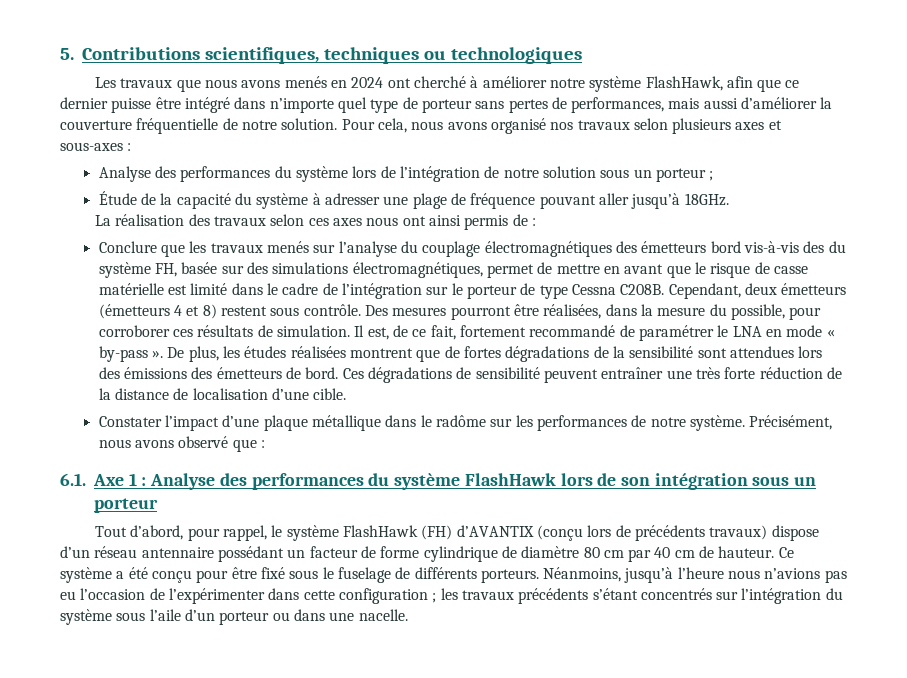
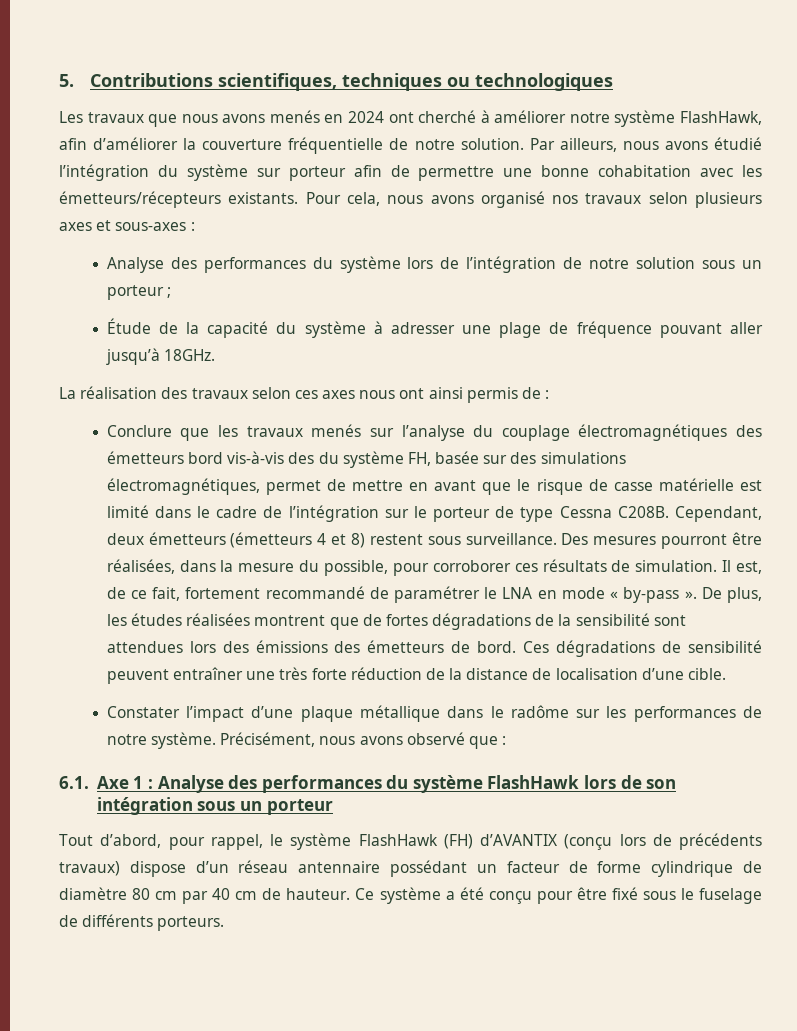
[757,79,800,92] [60,97,738,113] que ce dernier puisse être intégré dans n’importe quel type de porteur sans pertes de performances, mais aussi -> (87, 144) none
(338, 124) none -> [529,137,763,152] [59,164,762,181] [59,191,299,208] Par ailleurs, nous avons étudié l’intégration du système sur porteur afin de permettre une bonne cohabitation avec les émetteurs/récepteurs existants.
[303,304,361,316] contrôle. -> [465,533,557,545] surveillance.
[543,567,847,583] [60,588,843,604] [60,609,408,625] Néanmoins, jusqu’à l’heure nous n’avions pas eu l’occasion de l’expérimenter dans cette configuration ; les travaux précédents s’étant concentrés sur l’intégration du système sous l’aile d’un porteur ou dans une nacelle. -> (225, 923) none

